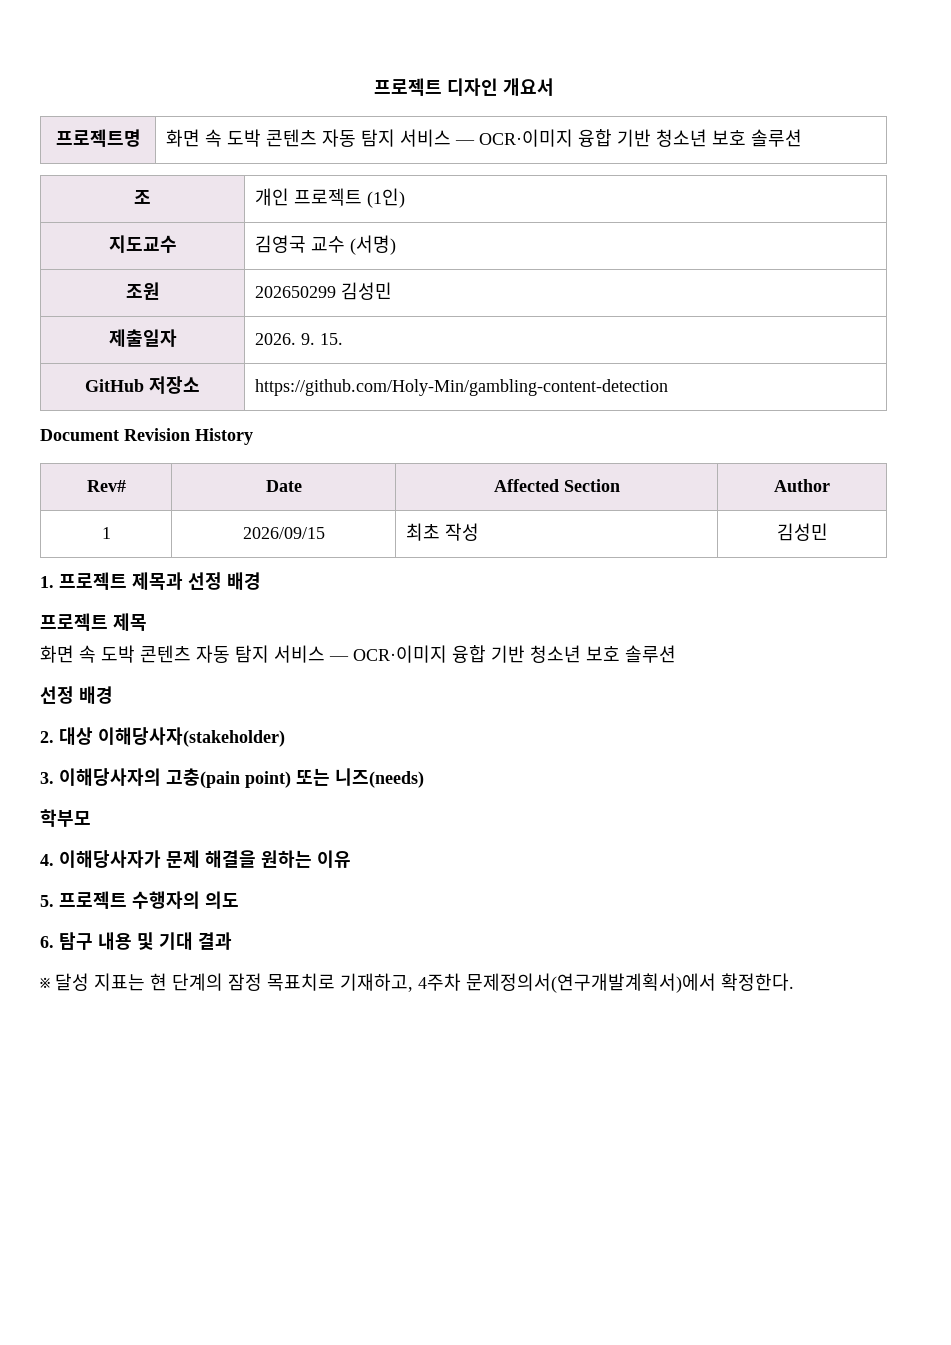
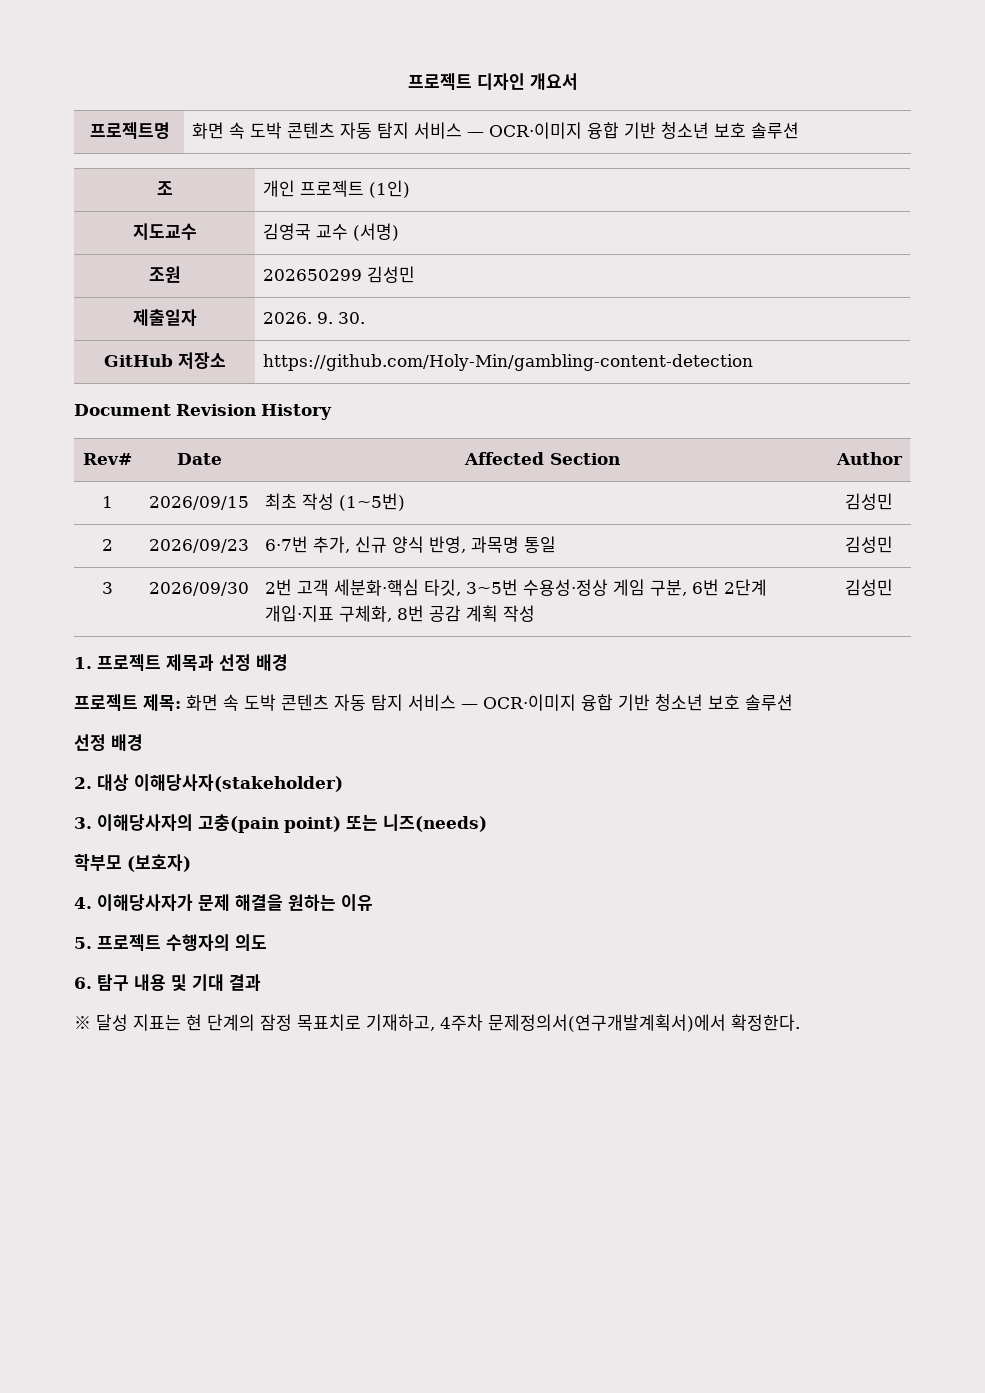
[319,333,343,345] 15. -> [338,312,366,324] 30.
(479, 532) none -> [339,493,406,511] [845,493,893,510] [102,539,113,551] [149,539,249,553] [265,536,557,553] [845,536,893,553] [102,582,113,594] [149,582,249,596] [265,579,768,596] [265,605,536,622] (1~5번) | 김성민 // 2 | 2026/09/23 | 6·7번 추가, 신규 양식 반영, 과목명 통일 | 김성민 // 3 | 2026/09/30 | 2번 고객 세분화·핵심 타깃, 3~5번 수용성·정상 게임 구분, 6번 2단계 개입·지표 구체화, 8번 공감 계획 작성
[113,613,147,631] 제목 // -> [143,694,181,711] 제목:
(91, 818) none -> [127,854,191,872] (보호자)

